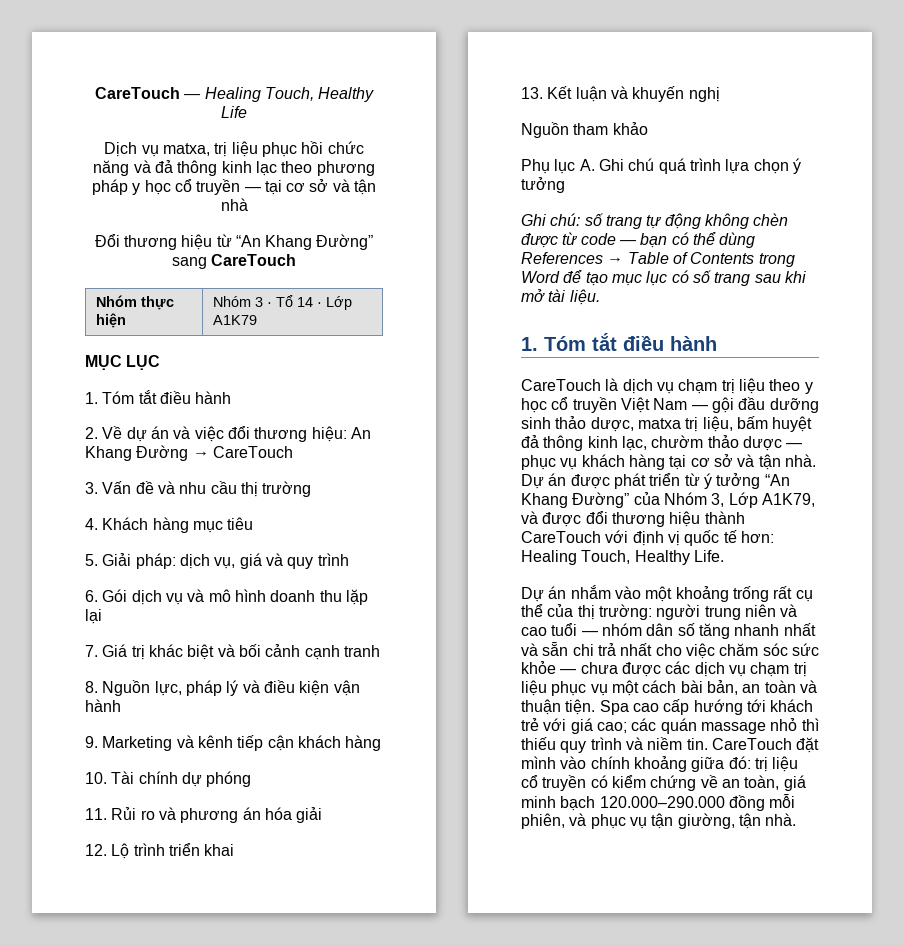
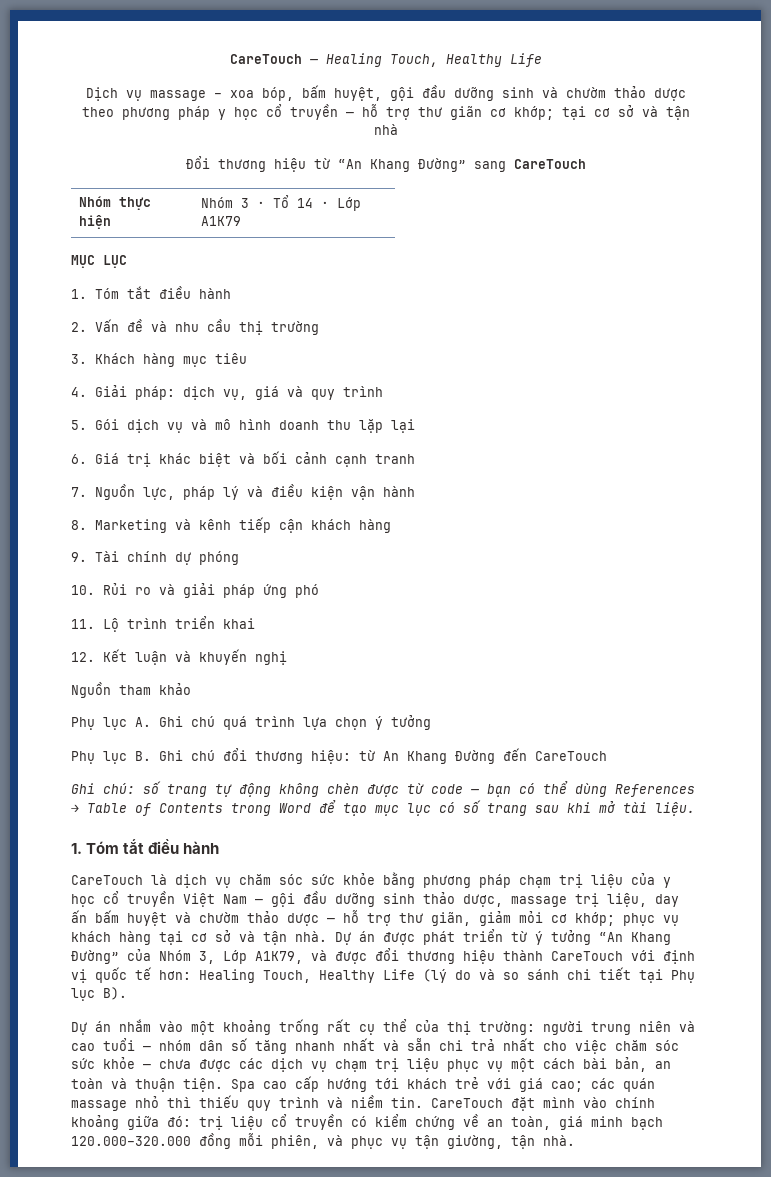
[163,141,364,157] [93,160,277,176] matxa, trị liệu phục hồi chức năng và đả thông kinh lạc -> [149,85,686,101] massage – xoa bóp, bấm huyệt, gội đầu dưỡng sinh và chườm thảo dược
(261, 189) none -> [361,104,554,120] hỗ trợ thư giãn cơ khớp;
[102,426,371,442] [85,445,293,461] [85,482,98,494] Về dự án và việc đổi thương hiệu: An Khang Đường → CareTouch // 3. -> (87, 327) none
[85,518,98,530] 4. -> [71,354,87,364] 3.
[85,554,98,566] 5. -> [71,387,87,397] 4.
[85,590,98,602] 6. -> [71,420,87,430] 5.
[85,645,98,657] 7. -> [71,454,87,464] 6.
[85,681,98,693] 8. -> [71,487,87,497] 7.
[85,736,98,748] 9. -> [71,520,87,530] 8.
[85,772,107,784] 10. -> [71,552,87,562] 9.
[85,808,107,820] 11. -> [71,585,95,595] 10.
[180,807,323,823] [85,844,107,856] phương án hóa giải // 12. -> [183,583,319,598] [71,619,95,629] giải pháp ứng phó // 11.
[521,87,543,99] 13. -> [71,652,95,662] 12.
(565, 185) none -> [71,748,607,764] // Phụ lục B. Ghi chú đổi thương hiệu: từ An Khang Đường đến CareTouch
[678,378,801,394] chạm trị liệu theo -> [239,872,655,888] chăm sóc sức khỏe bằng phương pháp chạm trị liệu của
[637,418,681,429] matxa -> [511,896,567,907] massage
[736,416,813,432] [521,435,803,451] bấm huyệt đả thông kinh lạc, chườm thảo dược — -> [655,894,679,907] [71,910,615,926] day ấn bấm huyệt và chườm thảo dược — hỗ trợ thư giãn, giảm mỏi cơ khớp;
[693,550,724,562] Life. -> [383,967,695,983] [71,987,127,1001] Life (lý do và so sánh chi tiết tại Phụ lục B).
[599,796,725,808] 120.000–290.000 -> [71,1136,191,1146] 120.000–320.000

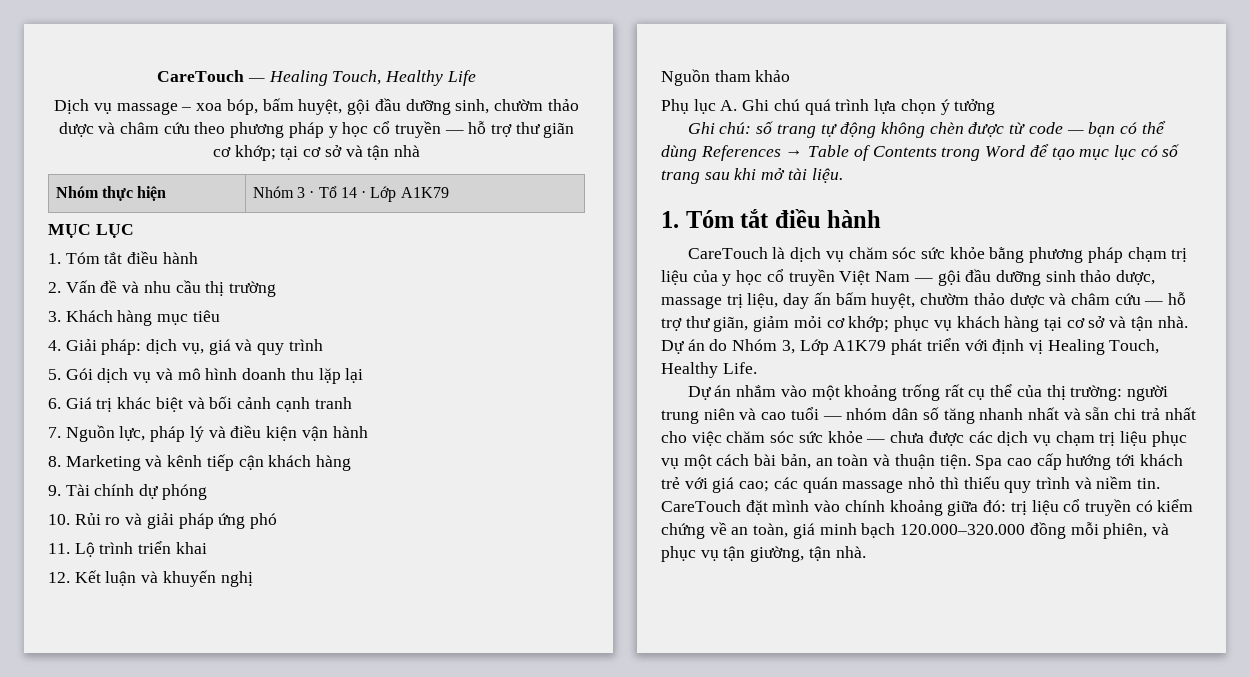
[501,86,686,101] sinh và chườm thảo dược -> [455,99,579,114] [58,122,190,137] sinh, chườm thảo dược và châm cứu
[185,156,586,172] // Đổi thương hiệu từ “An Khang Đường” sang CareTouch -> (421, 151) none
[71,748,607,764] // Phụ lục B. Ghi chú đổi thương hiệu: từ An Khang Đường đến CareTouch -> (996, 107) none
[127,911,319,926] huyệt và chườm thảo dược -> [871,293,1141,309] huyệt, chườm thảo dược và châm cứu
[383,929,671,945] [71,948,695,964] [71,967,695,983] [71,987,127,1001] được phát triển từ ý tưởng “An Khang Đường” của Nhóm 3, Lớp A1K79, và được đổi thương hiệu thành CareTouch với định vị quốc tế hơn: Healing Touch, Healthy Life (lý do và so sánh chi tiết tại Phụ lục B). -> [709,338,1160,355] [661,362,757,378] do Nhóm 3, Lớp A1K79 phát triển với định vị Healing Touch, Healthy Life.

